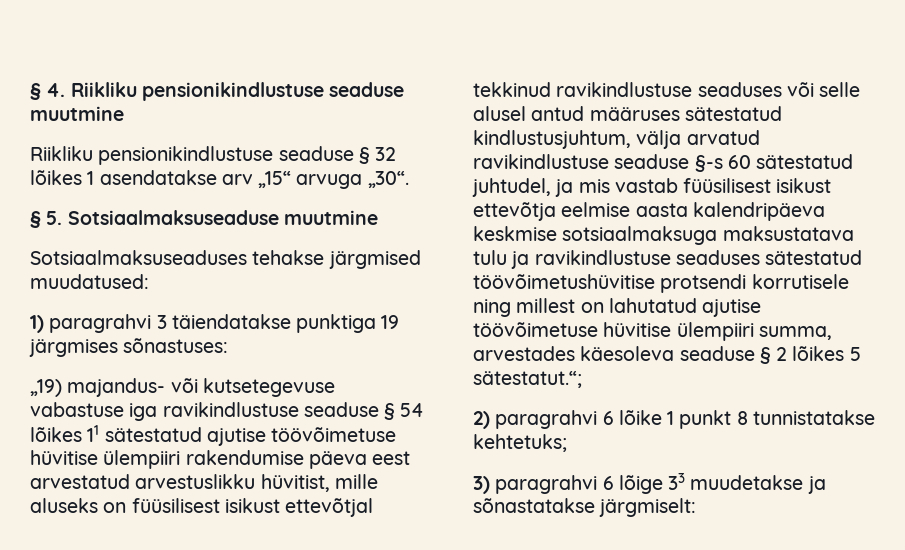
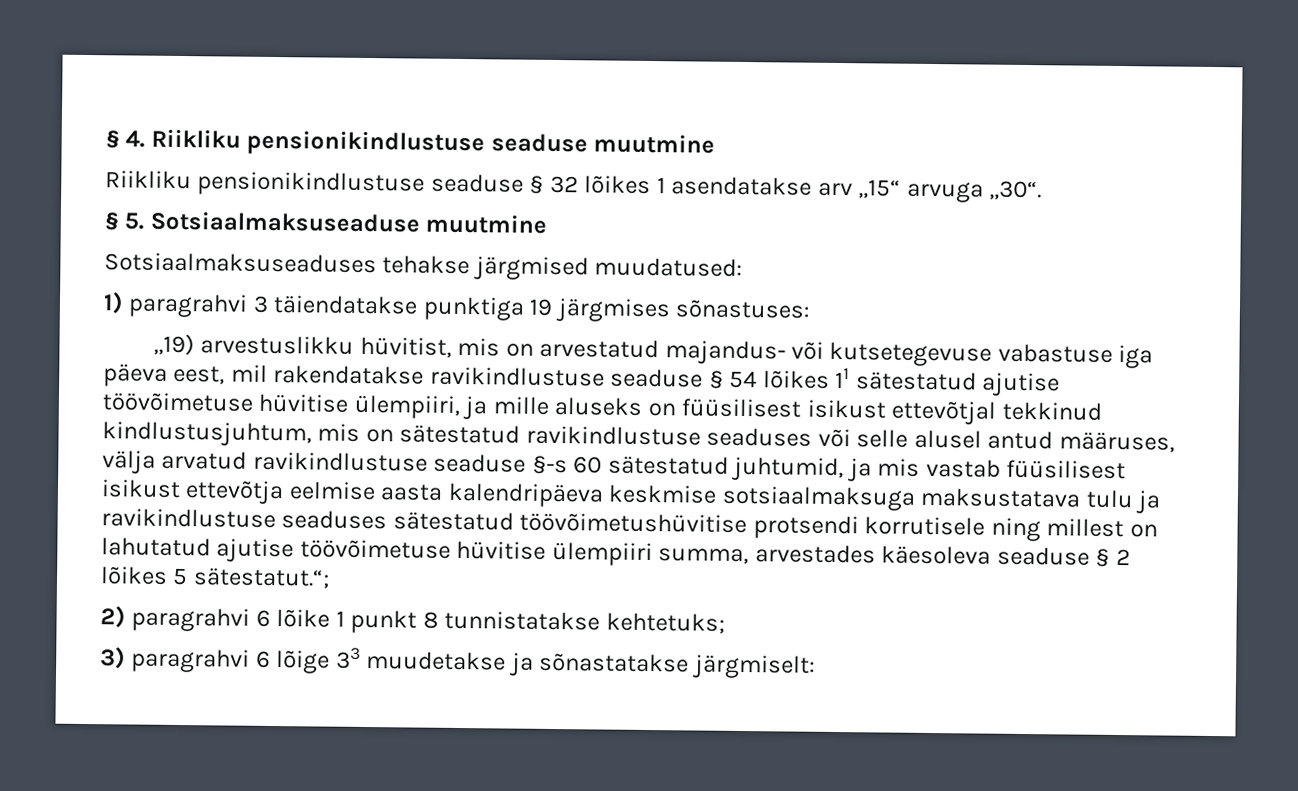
(62, 388) none -> [200,335,660,359] arvestuslikku hüvitist, mis on arvestatud
(158, 412) none -> [103,363,425,387] päeva eest, mil rakendatakse
[103,450,411,469] [30,474,330,492] ülempiiri rakendumise päeva eest arvestatud arvestuslikku hüvitist, -> [353,394,488,420] ülempiiri, ja
(551, 89) none -> [102,421,521,447] kindlustusjuhtum, mis on sätestatud
[589,106,782,121] [473,130,631,149] määruses sätestatud kindlustusjuhtum, -> [1058,431,1175,453] määruses,
[472,178,551,197] juhtudel, -> [731,456,845,482] juhtumid,

